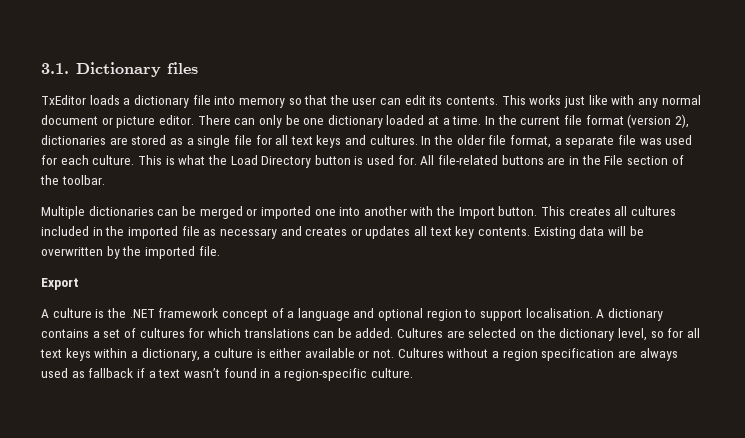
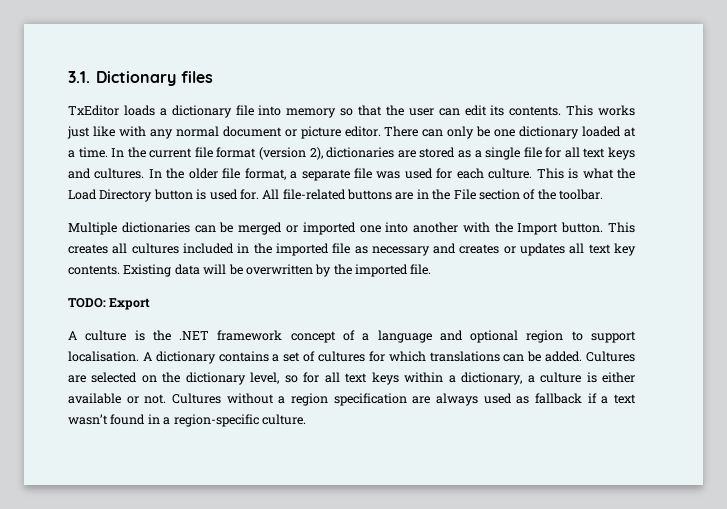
(220, 251) none -> [68,298,106,308] TODO:

